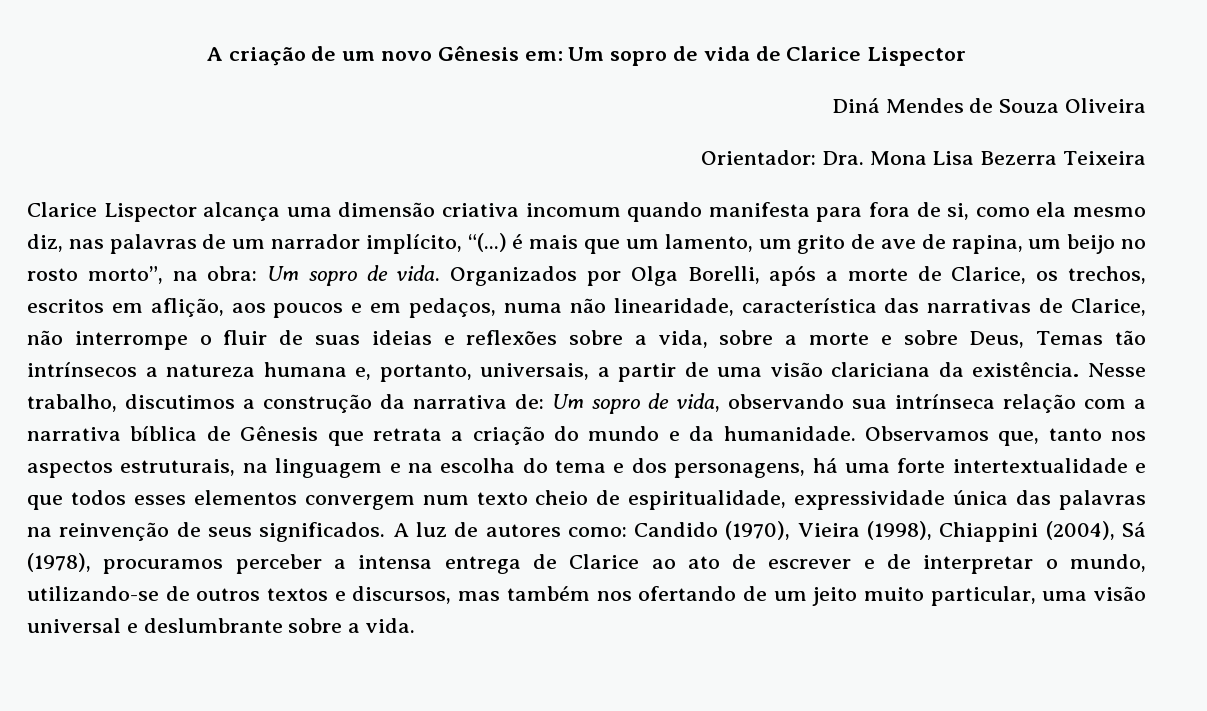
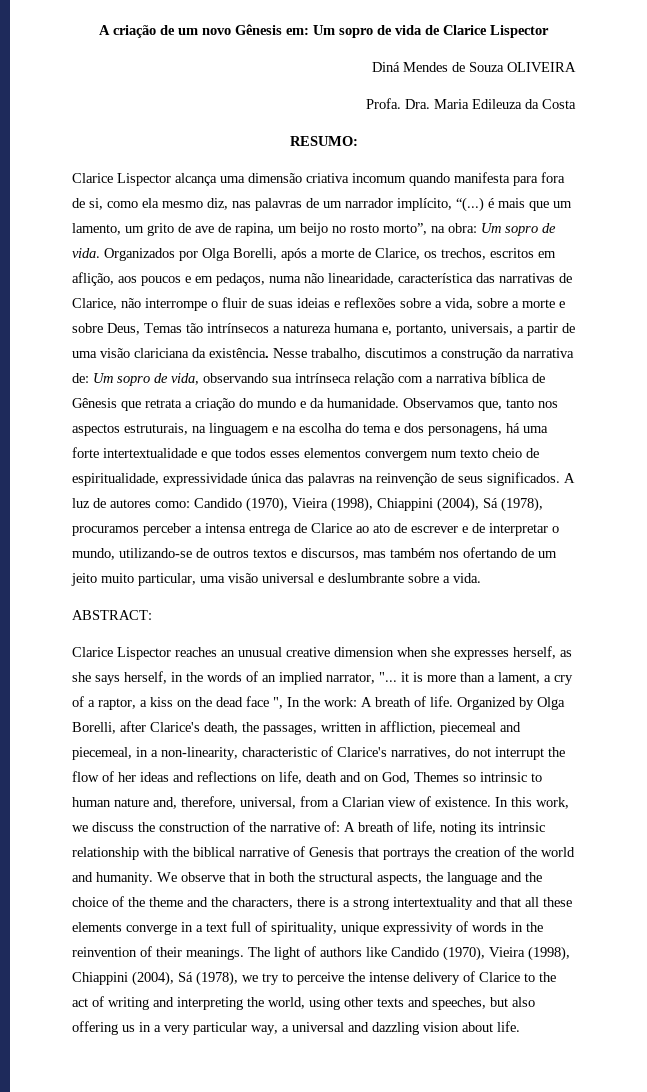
[1064,98,1146,113] [700,150,1147,165] Oliveira // Orientador: Dra. Mona Lisa Bezerra Teixeira -> [507,62,576,72] [366,98,576,109] [289,136,358,146] OLIVEIRA // Profa. Dra. Maria Edileuza da Costa // RESUMO:
(416, 625) none -> [72,610,152,620] [72,646,572,660] [72,671,573,685] [72,696,565,710] [72,721,521,735] [72,746,565,760] [72,771,542,784] [72,796,569,809] [72,821,545,835] [72,846,575,860] [72,872,542,885] [72,896,572,910] [72,921,543,935] [72,946,570,961] [72,971,556,986] [72,996,535,1010] [72,1021,520,1035] // ABSTRACT: // Clarice Lispector reaches an unusual creative dimension when she expresses herself, as she says herself, in the words of an implied narrator, "... it is more than a lament, a cry of a raptor, a kiss on the dead face ", In the work: A breath of life. Organized by Olga Borelli, after Clarice's death, the passages, written in affliction, piecemeal and piecemeal, in a non-linearity, characteristic of Clarice's narratives, do not interrupt the flow of her ideas and reflections on life, death and on God, Themes so intrinsic to human nature and, therefore, universal, from a Clarian view of existence. In this work, we discuss the construction of the narrative of: A breath of life, noting its intrinsic relationship with the biblical narrative of Genesis that portrays the creation of the world and humanity. We observe that in both the structural aspects, the language and the choice of the theme and the characters, there is a strong intertextuality and that all these elements converge in a text full of spirituality, unique expressivity of words in the reinvention of their meanings. The light of authors like Candido (1970), Vieira (1998), Chiappini (2004), Sá (1978), we try to perceive the intense delivery of Clarice to the act of writing and interpreting the world, using other texts and speeches, but also offering us in a very particular way, a universal and dazzling vision about life.

